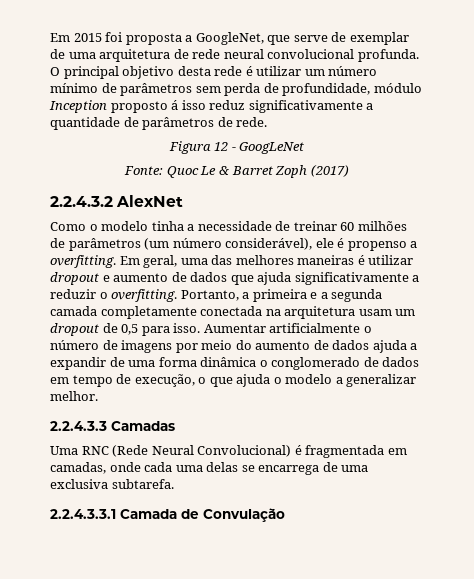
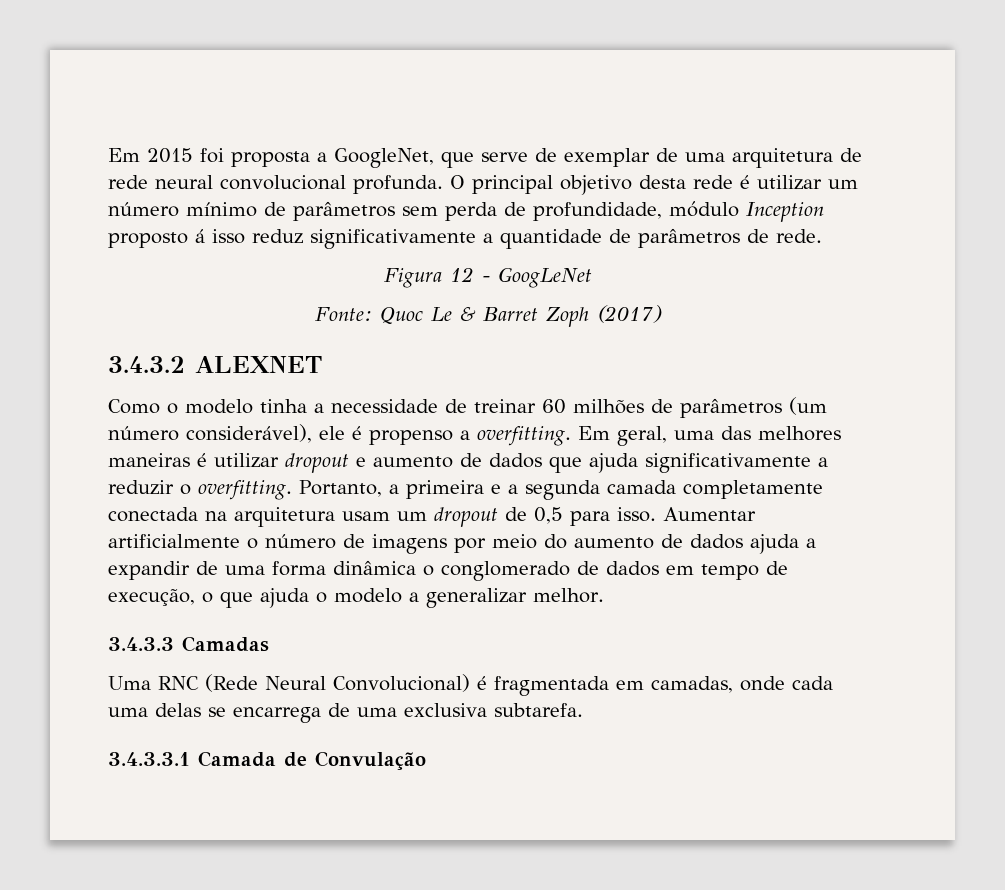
[50,195,184,207] 2.2.4.3.2 AlexNet -> [108,356,322,373] 3.4.3.2 ALEXNET
[50,421,107,431] 2.2.4.3.3 -> [108,637,174,651] 3.4.3.3
[50,509,116,519] 2.2.4.3.3.1 -> [108,752,190,766] 3.4.3.3.1

